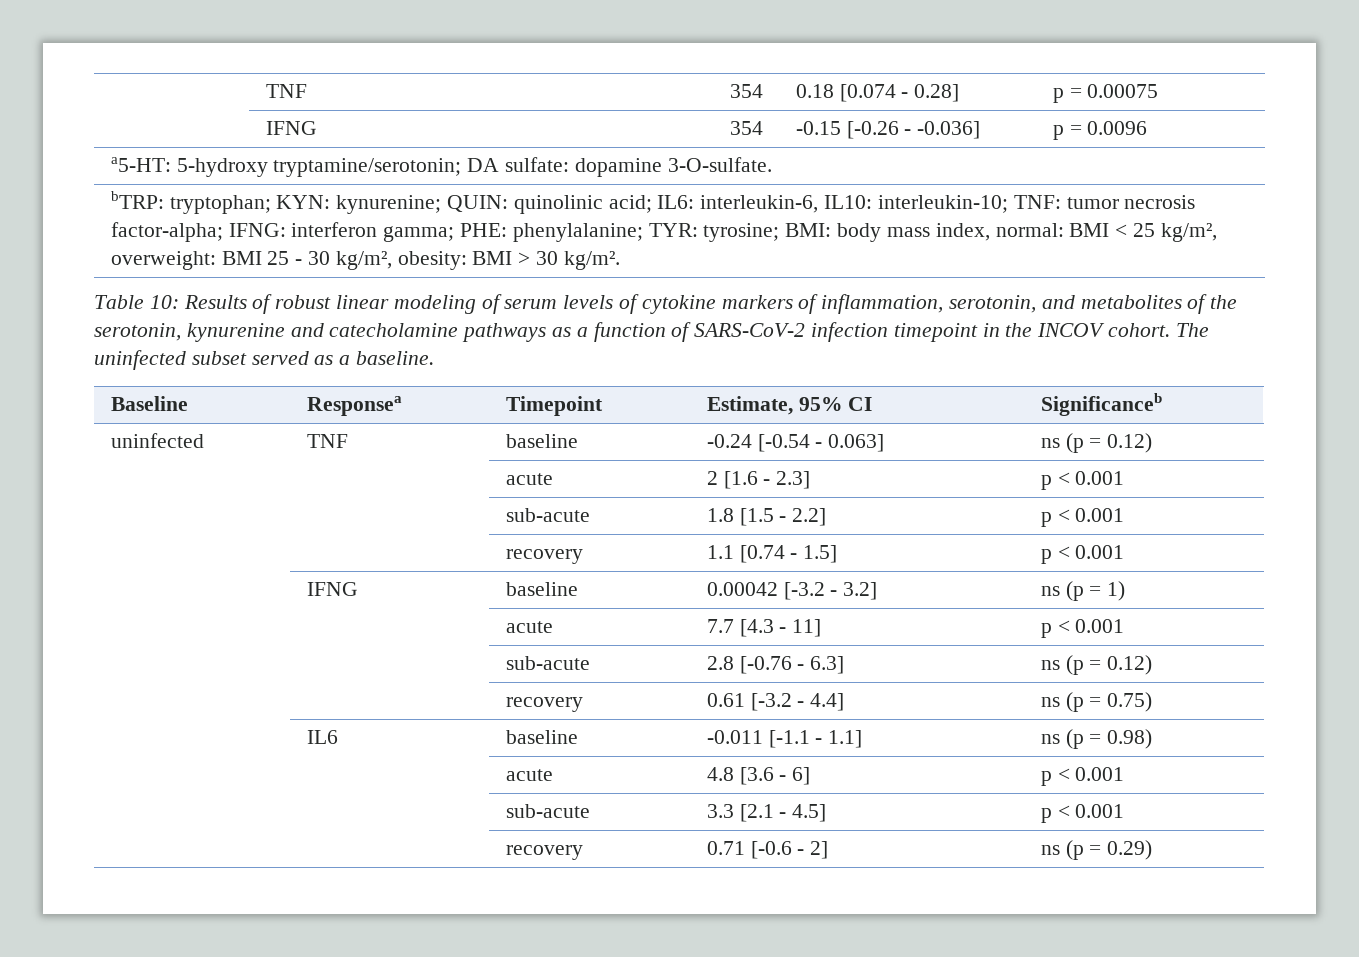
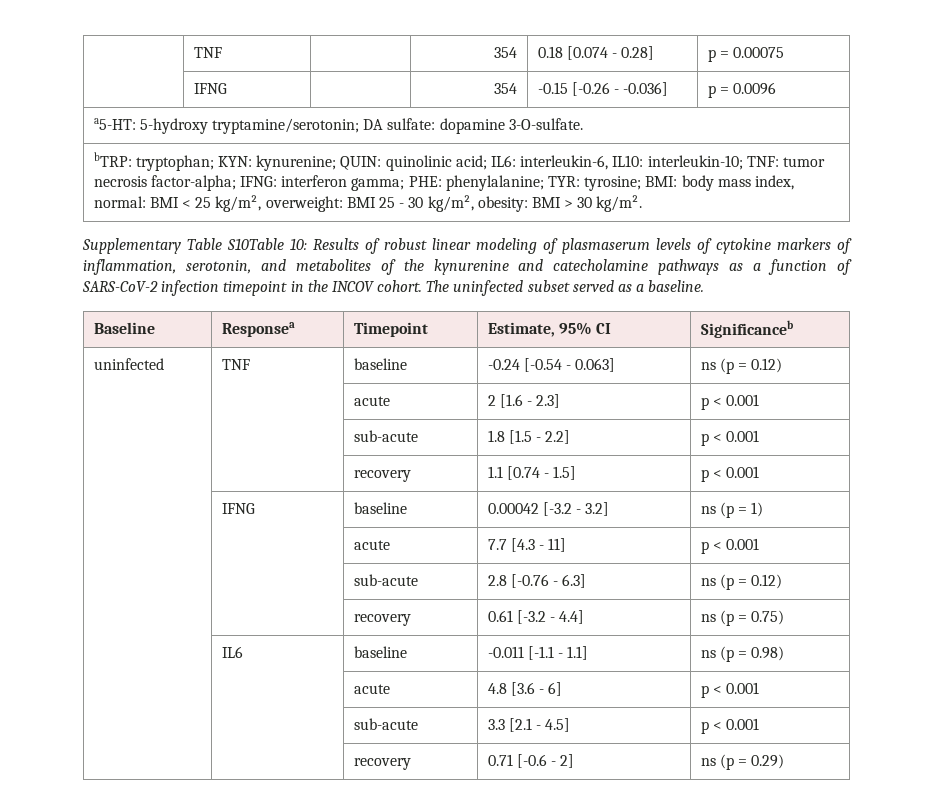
[94,295,144,309] Table -> [82,238,284,254] Supplementary Table S10Table
[504,299,558,309] serum -> [562,238,650,254] plasmaserum
[94,323,181,341] serotonin, -> (424, 265) none

